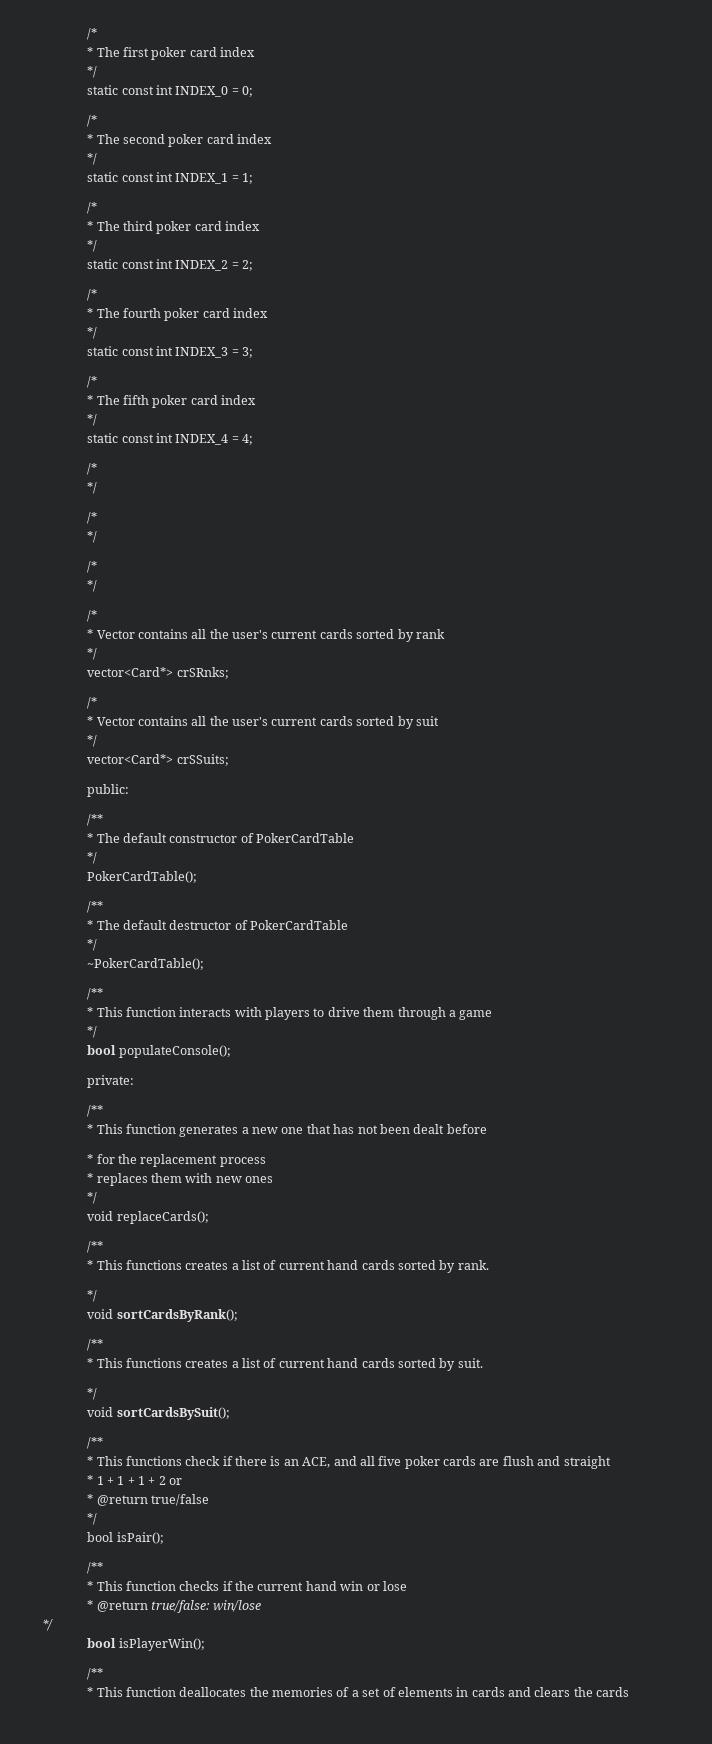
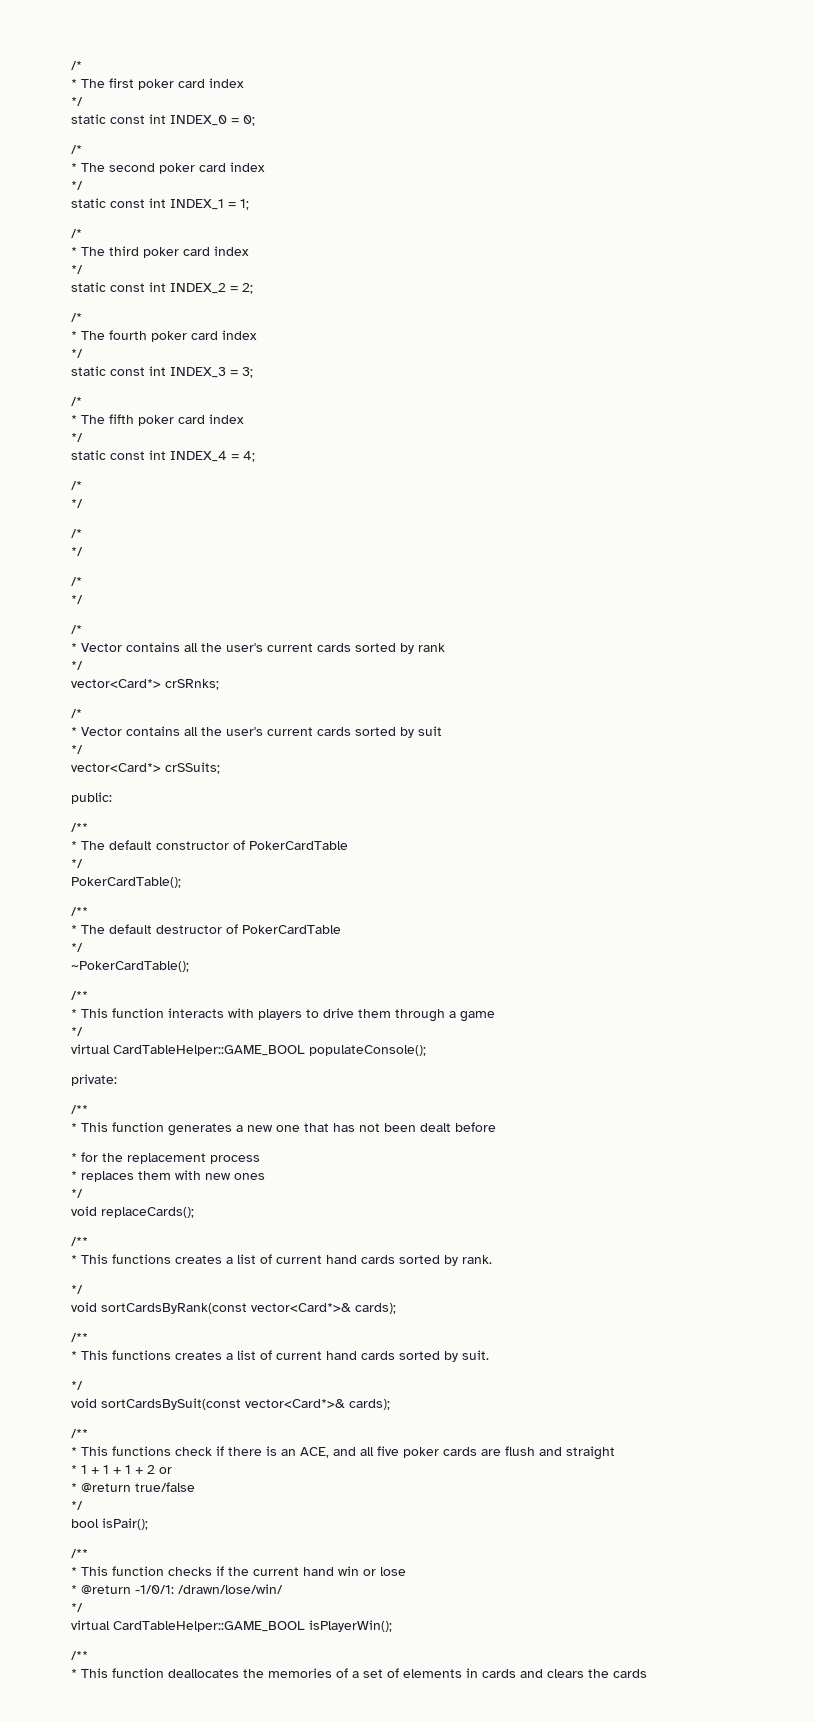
[87,1045,117,1055] bool -> [70,1044,305,1056] virtual CardTableHelper::GAME_BOOL
[116,1309,238,1322] sortCardsByRank(); -> [100,1303,396,1314] sortCardsByRank(const vector<Card*>& cards);
[116,1407,230,1420] sortCardsBySuit(); -> [100,1398,390,1410] sortCardsBySuit(const vector<Card*>& cards);
[150,1600,262,1613] [42,1619,53,1631] [87,1638,117,1648] true/false: win/lose // */ // bool -> [134,1584,283,1594] [70,1603,83,1612] [70,1620,305,1632] -1/0/1: /drawn/lose/win/ // */ // virtual CardTableHelper::GAME_BOOL

